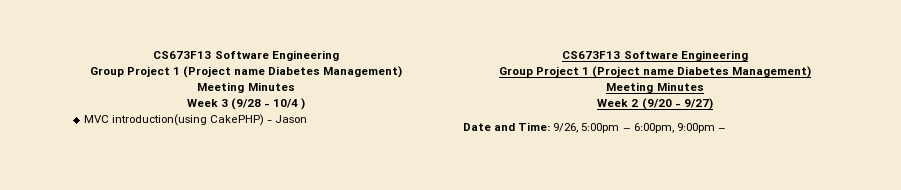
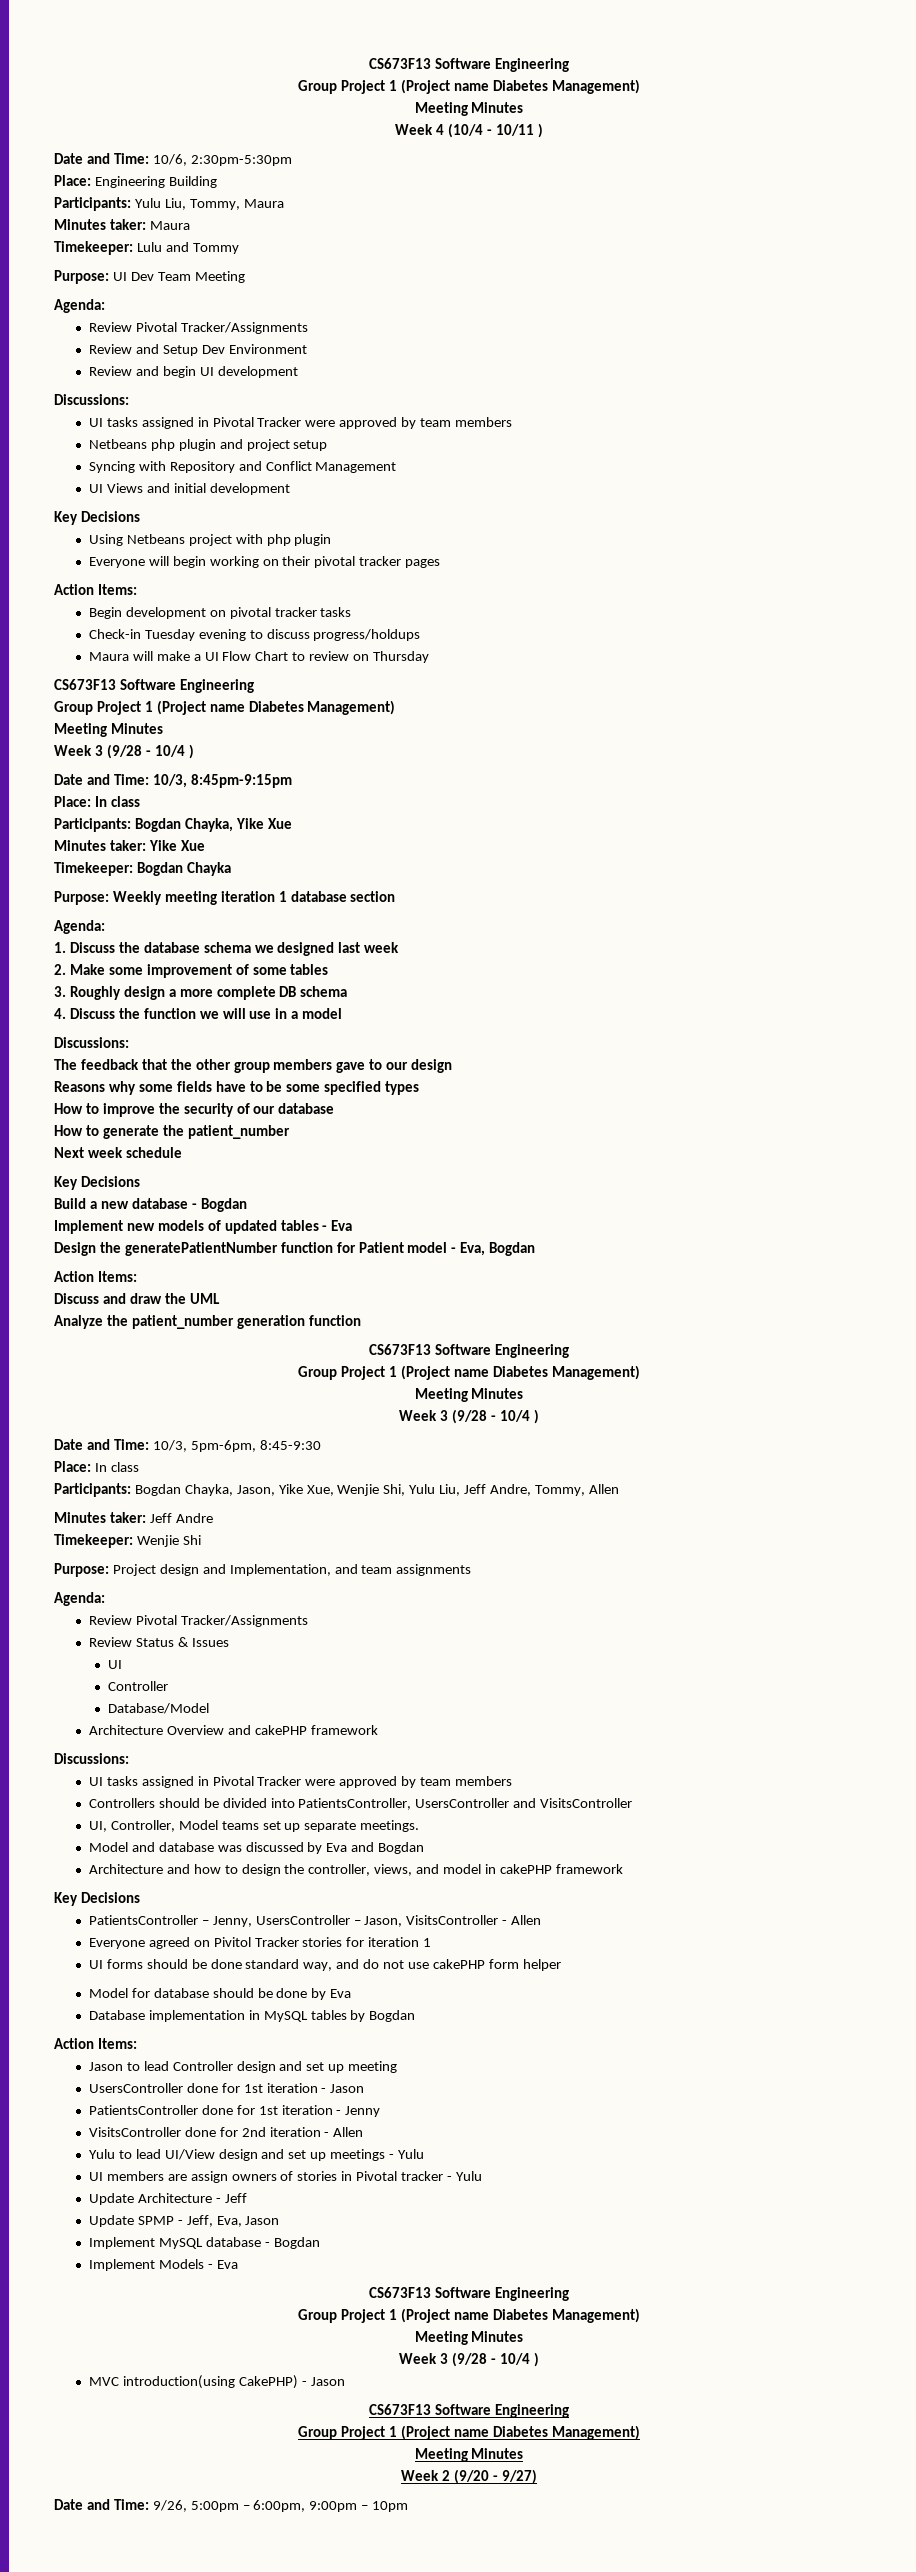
(295, 86) none -> [395,123,543,138] [54,153,292,166] [54,175,217,188] [54,197,284,211] [54,219,190,230] [54,241,239,255] [54,270,245,284] [54,299,105,313] [88,322,308,334] [88,344,307,356] [88,366,298,378] [54,394,129,405] [88,417,513,429] [88,439,328,451] [88,461,397,473] [88,483,290,495] [54,511,140,525] [88,534,332,546] [88,556,441,568] [54,584,137,595] [88,607,352,619] [88,629,421,641] [88,651,430,663] [54,679,254,693] [54,700,396,715] [54,723,163,737] [54,744,194,759] [54,774,292,788] [54,796,140,807] [54,818,292,832] [54,840,205,851] [54,862,231,876] [54,891,396,905] [54,920,105,934] [54,942,400,956] [54,964,329,978] [54,986,348,1000] [54,1008,343,1019] [54,1037,129,1048] [54,1059,453,1073] [54,1081,420,1095] [54,1103,335,1117] [54,1125,290,1139] [54,1147,182,1158] [54,1176,140,1190] [54,1198,247,1212] [54,1220,353,1234] [54,1242,536,1256] [54,1271,137,1282] [54,1293,220,1304] [54,1315,361,1329] [369,1344,569,1358] [298,1365,640,1380] [414,1388,524,1402] [399,1409,539,1424] [54,1439,321,1452] [54,1461,139,1472] [54,1483,619,1497] [54,1512,213,1523] [54,1534,201,1548] [54,1563,472,1577] [54,1592,105,1606] [88,1615,308,1627] [88,1637,229,1647] [107,1660,122,1669] [107,1681,168,1691] [107,1703,209,1714] [88,1725,378,1735] [54,1753,129,1764] [88,1776,513,1788] [88,1798,633,1810] [88,1820,420,1832] [88,1842,425,1854] [88,1864,623,1876] [54,1892,140,1906] [88,1915,542,1927] [88,1937,432,1949] [88,1959,561,1971] [88,1988,352,2000] [88,2010,416,2022] [54,2038,137,2049] [88,2061,398,2073] [88,2083,365,2093] [88,2105,381,2117] [88,2127,364,2137] [88,2149,425,2161] [88,2171,482,2183] [88,2193,247,2205] [88,2215,280,2227] [88,2237,320,2249] [88,2259,238,2271] [369,2287,569,2301] [298,2308,640,2323] [414,2331,524,2345] // Week 4 (10/4 - 10/11 ) // Date and Time: 10/6, 2:30pm-5:30pm // Place: Engineering Building // Participants: Yulu Liu, Tommy, Maura // Minutes taker: Maura // Timekeeper: Lulu and Tommy // Purpose: UI Dev Team Meeting // Agenda: // Review Pivotal Tracker/Assignments // Review and Setup Dev Environment // Review and begin UI development // Discussions: // UI tasks assigned in Pivotal Tracker were approved by team members // Netbeans php plugin and project setup // Syncing with Repository and Conflict Management // UI Views and initial development // Key Decisions // Using Netbeans project with php plugin // Everyone will begin working on their pivotal tracker pages // Action Items: // Begin development on pivotal tracker tasks // Check-in Tuesday evening to discuss progress/holdups // Maura will make a UI Flow Chart to review on Thursday // CS673F13 Software Engineering // Group Project 1 (Project name Diabetes Management) // Meeting Minutes // Week 3 (9/28 - 10/4 ) // Date and Time: 10/3, 8:45pm-9:15pm // Place: In class // Participants: Bogdan Chayka, Yike Xue // Minutes taker: Yike Xue // Timekeeper: Bogdan Chayka // Purpose: Weekly meeting iteration 1 database section // Agenda: // 1. Discuss the database schema we designed last week // 2. Make some improvement of some tables // 3. Roughly design a more complete DB schema // 4. Discuss the function we will use in a model // Discussions: // The feedback that the other group members gave to our design // Reasons why some fields have to be some specified types // How to improve the security of our database // How to generate the patient_number // Next week schedule // Key Decisions // Build a new database - Bogdan // Implement new models of updated tables - Eva // Design the generatePatientNumber function for Patient model - Eva, Bogdan // Action Items: // Discuss and draw the UML // Analyze the patient_number generation function // CS673F13 Software Engineering // Group Project 1 (Project name Diabetes Management) // Meeting Minutes // Week 3 (9/28 - 10/4 ) // Date and Time: 10/3, 5pm-6pm, 8:45-9:30 // Place: In class // Participants: Bogdan Chayka, Jason, Yike Xue, Wenjie Shi, Yulu Liu, Jeff Andre, Tommy, Allen // Minutes taker: Jeff Andre // Timekeeper: Wenjie Shi // Purpose: Project design and Implementation, and team assignments // Agenda: // Review Pivotal Tracker/Assignments // Review Status & Issues // UI // Controller // Database/Model // Architecture Overview and cakePHP framework // Discussions: // UI tasks assigned in Pivotal Tracker were approved by team members // Controllers should be divided into PatientsController, UsersController and VisitsController // UI, Controller, Model teams set up separate meetings. // Model and database was discussed by Eva and Bogdan // Architecture and how to design the controller, views, and model in cakePHP framework // Key Decisions // PatientsController – Jenny, UsersController – Jason, VisitsController - Allen // Everyone agreed on Pivitol Tracker stories for iteration 1 // UI forms should be done standard way, and do not use cakePHP form helper // Model for database should be done by Eva // Database implementation in MySQL tables by Bogdan // Action Items: // Jason to lead Controller design and set up meeting // UsersController done for 1st iteration - Jason // PatientsController done for 1st iteration - Jenny // VisitsController done for 2nd iteration - Allen // Yulu to lead UI/View design and set up meetings - Yulu // UI members are assign owners of stories in Pivotal tracker - Yulu // Update Architecture - Jeff // Update SPMP - Jeff, Eva, Jason // Implement MySQL database - Bogdan // Implement Models - Eva // CS673F13 Software Engineering // Group Project 1 (Project name Diabetes Management) // Meeting Minutes
(726, 129) none -> [372,2501,409,2512] 10pm

